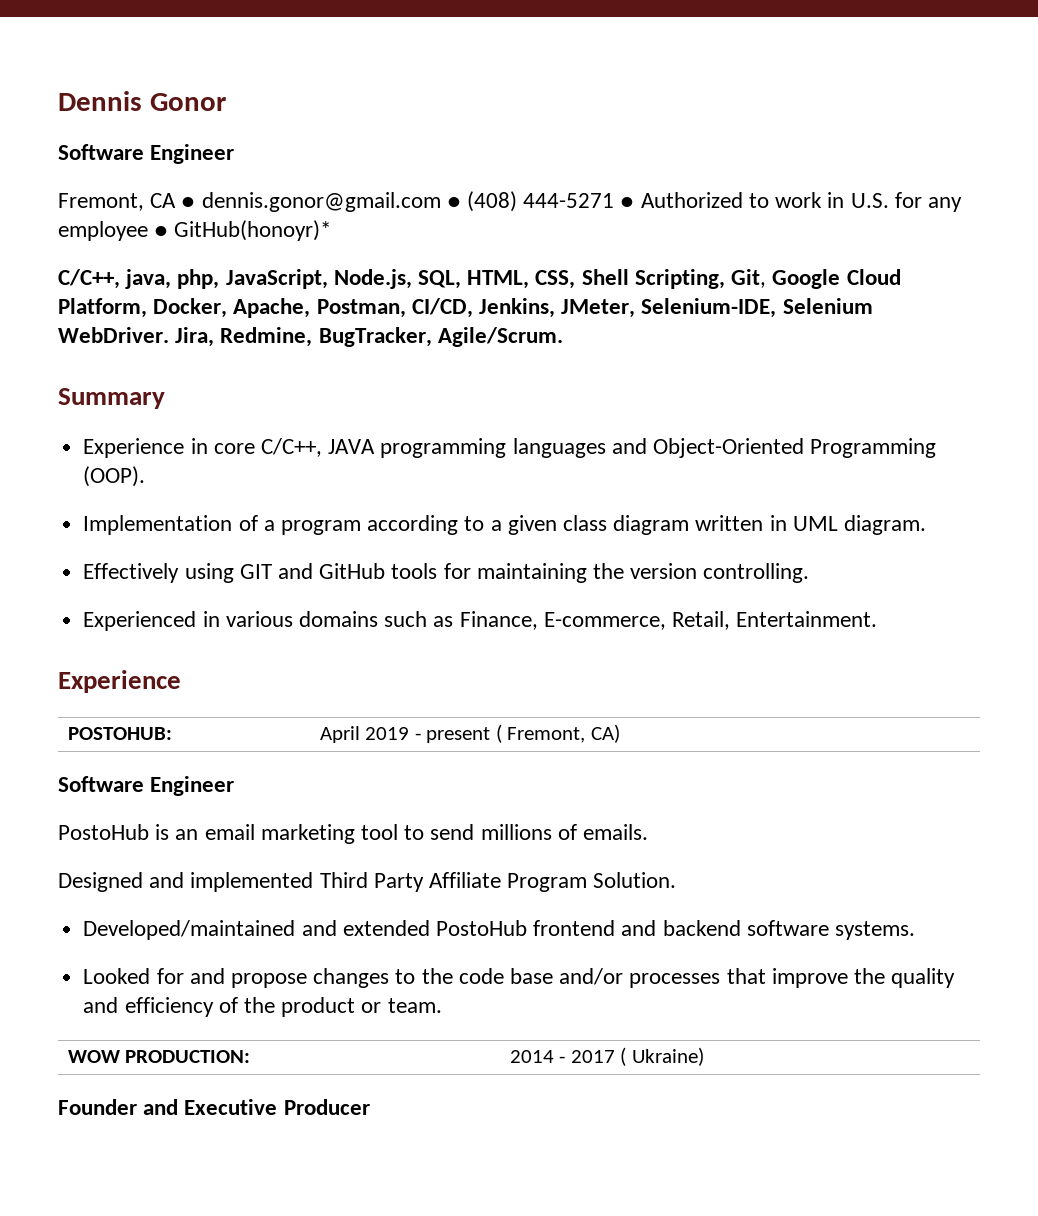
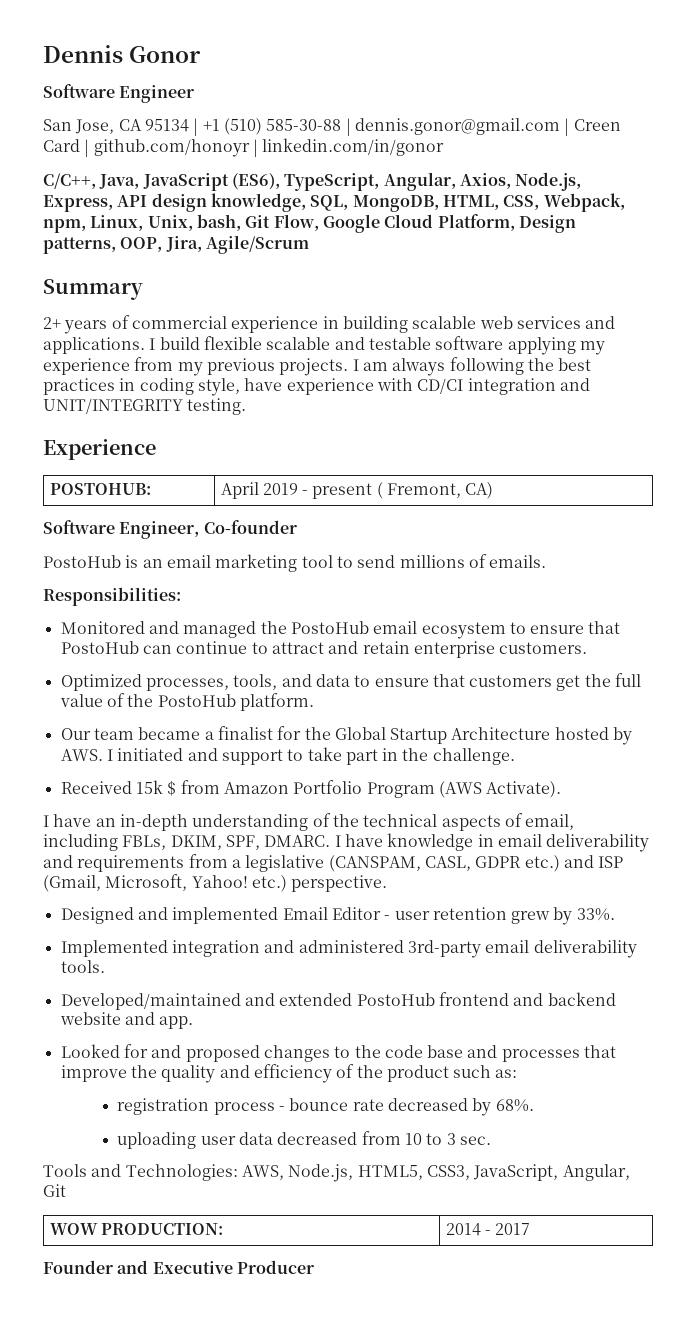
[58,191,962,212] [58,220,332,241] [58,269,901,289] [58,298,873,318] [58,327,563,347] [58,388,165,409] [83,438,937,458] [83,466,146,487] [83,515,927,535] [83,563,810,583] [83,611,878,631] Fremont, CA ● dennis.gonor@gmail.com ● (408) 444-5271 ● Authorized to work in U.S. for any employee ● GitHub(honoyr)* // C/C++, java, php, JavaScript, Node.js, SQL, HTML, CSS, Shell Scripting, Git, Google Cloud Platform, Docker, Apache, Postman, CI/CD, Jenkins, JMeter, Selenium-IDE, Selenium WebDriver. Jira, Redmine, BugTracker, Agile/Scrum. // Summary // Experience in core C/C++, JAVA programming languages and Object-Oriented Programming (OOP). // Implementation of a program according to a given class diagram written in UML diagram. // Effectively using GIT and GitHub tools for maintaining the version controlling. // Experienced in various domains such as Finance, E-commerce, Retail, Entertainment. -> [43,118,621,136] [43,138,445,157] [43,172,582,191] [43,193,625,212] [43,214,576,233] [43,235,309,254] [43,279,143,300] [43,315,616,334] [43,336,605,355] [43,357,592,376] [43,378,590,396] [43,398,247,415] San Jose, CA 95134 | +1 (510) 585-30-88 | dennis.gonor@gmail.com | Creen Card | github.com/honoyr | linkedin.com/in/gonor // C/C++, Java, JavaScript (ES6), TypeScript, Angular, Axios, Node.js, Express, API design knowledge, SQL, MongoDB, HTML, CSS, Webpack, npm, Linux, Unix, bash, Git Flow, Google Cloud Platform, Design patterns, OOP, Jira, Agile/Scrum // Summary // 2+ years of commercial experience in building scalable web services and applications. I build flexible scalable and testable software applying my experience from my previous projects. I am always following the best practices in coding style, have experience with CD/CI integration and UNIT/INTEGRITY testing.
[150,776,235,796] Engineer -> [119,520,297,539] Engineer, Co-founder
[58,872,677,892] Designed and implemented Third Party Affiliate Program Solution. -> [43,587,181,606] [60,621,621,639] [60,641,588,658] [60,673,642,691] [59,693,314,711] [60,726,633,745] [60,747,515,765] [60,780,562,798] [43,813,575,831] [43,833,650,852] [43,854,624,872] [43,874,388,892] [60,907,615,925] [60,940,637,958] [60,960,105,973] Responsibilities: // Monitored and managed the PostoHub email ecosystem to ensure that PostoHub can continue to attract and retain enterprise customers. // Optimized processes, tools, and data to ensure that customers get the full value of the PostoHub platform. // Our team became a finalist for the Global Startup Architecture hosted by AWS. I initiated and support to take part in the challenge. // Received 15k $ from Amazon Portfolio Program (AWS Activate). // I have an in-depth understanding of the technical aspects of email, including FBLs, DKIM, SPF, DMARC. I have knowledge in email deliverability and requirements from a legislative (CANSPAM, CASL, GDPR etc.) and ISP (Gmail, Microsoft, Yahoo! etc.) perspective. // Designed and implemented Email Editor - user retention grew by 33%. // Implemented integration and administered 3rd-party email deliverability tools.
[746,920,915,940] software systems. -> [59,1012,194,1029] website and app.
[230,973,307,988] propose -> [185,1045,260,1062] proposed
[559,968,624,985] and/or -> [467,1045,498,1058] and
[361,998,442,1013] or team. -> [453,1065,518,1078] [117,1098,534,1116] [117,1131,492,1149] [43,1164,630,1182] [43,1184,66,1197] such as: // registration process - bounce rate decreased by 68%. // uploading user data decreased from 10 to 3 sec. // Tools and Technologies: AWS, Node.js, HTML5, CSS3, JavaScript, Angular, Git
[620,1047,704,1066] ( Ukraine) -> (531, 1229) none

